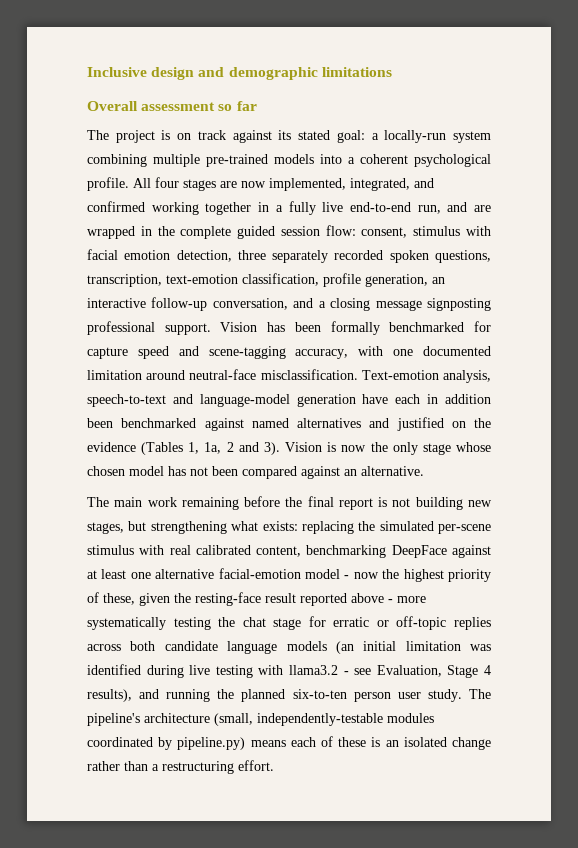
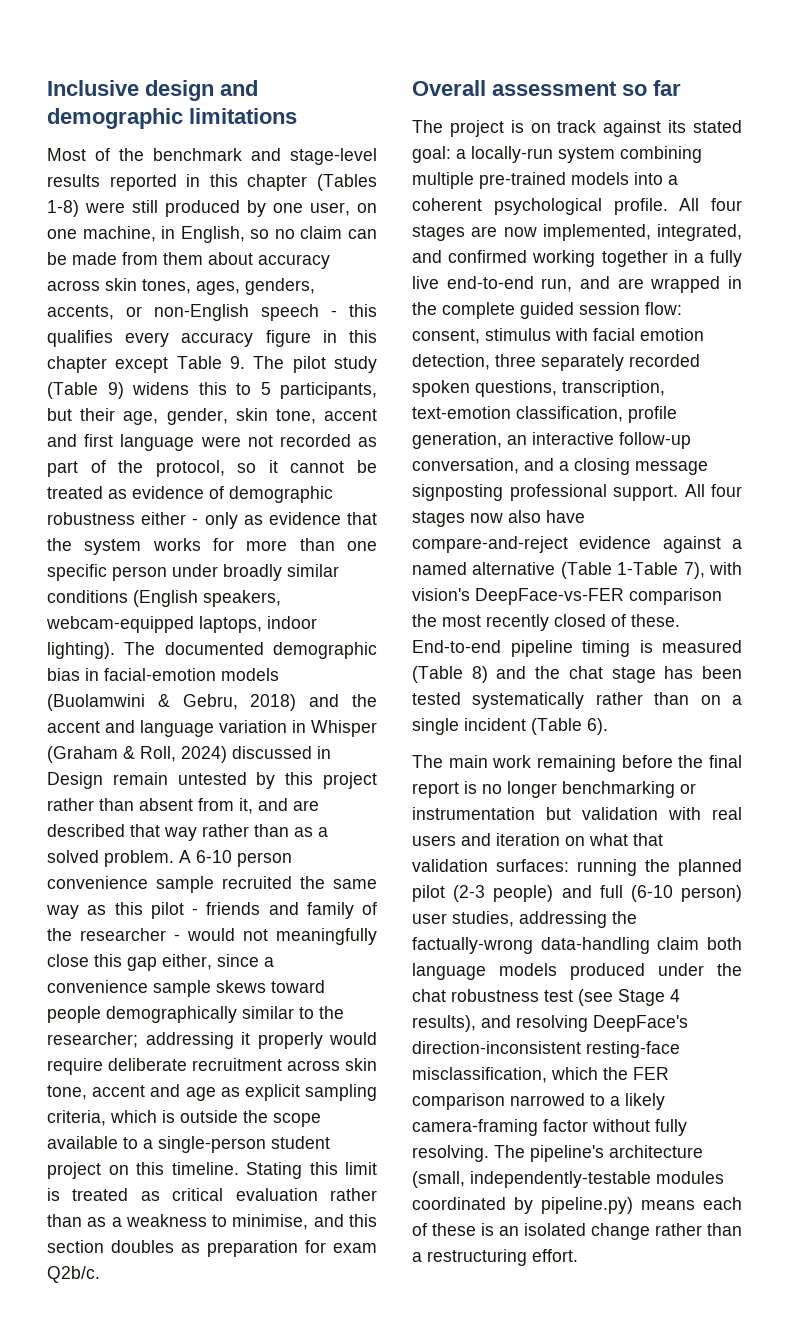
(392, 72) none -> [47,148,377,165] [47,174,377,191] [47,200,377,217] [47,226,377,243] [47,252,330,269] [47,278,315,295] [47,304,377,321] [47,330,377,347] [47,356,377,373] [47,382,377,399] [47,408,377,425] [47,434,377,451] [47,460,377,477] [47,486,333,503] [47,512,377,529] [47,538,377,555] [47,564,339,581] [47,590,281,607] [46,616,317,633] [47,642,377,659] [47,668,279,681] [47,694,377,711] [47,720,377,737] [47,746,331,763] [47,772,378,789] [47,798,319,814] [47,824,328,841] [47,850,292,867] [47,876,377,893] [46,902,377,919] [47,928,377,945] [47,954,274,971] [47,980,325,997] [47,1006,344,1023] [47,1032,377,1049] [47,1058,377,1075] [47,1084,377,1101] [47,1110,321,1127] [47,1136,330,1153] [47,1162,377,1179] [47,1188,377,1201] [47,1214,377,1230] [47,1240,377,1257] [47,1266,100,1283] // Most of the benchmark and stage-level results reported in this chapter (Tables 1-8) were still produced by one user, on one machine, in English, so no claim can be made from them about accuracy across skin tones, ages, genders, accents, or non-English speech - this qualifies every accuracy figure in this chapter except Table 9. The pilot study (Table 9) widens this to 5 participants, but their age, gender, skin tone, accent and first language were not recorded as part of the protocol, so it cannot be treated as evidence of demographic robustness either - only as evidence that the system works for more than one specific person under broadly similar conditions (English speakers, webcam-equipped laptops, indoor lighting). The documented demographic bias in facial-emotion models (Buolamwini & Gebru, 2018) and the accent and language variation in Whisper (Graham & Roll, 2024) discussed in Design remain untested by this project rather than absent from it, and are described that way rather than as a solved problem. A 6-10 person convenience sample recruited the same way as this pilot - friends and family of the researcher - would not meaningfully close this gap either, since a convenience sample skews toward people demographically similar to the researcher; addressing it properly would require deliberate recruitment across skin tone, accent and age as explicit sampling criteria, which is outside the scope available to a single-person student project on this timeline. Stating this limit is treated as critical evaluation rather than as a weakness to minimise, and this section doubles as preparation for exam Q2b/c.
[220,321,492,335] [87,346,491,359] [87,369,491,383] [87,394,491,407] [87,417,491,431] [87,442,491,455] [87,466,424,479] Vision has been formally benchmarked for capture speed and scene-tagging accuracy, with one documented limitation around neutral-face misclassification. Text-emotion analysis, speech-to-text and language-model generation have each in addition been benchmarked against named alternatives and justified on the evidence (Tables 1, 1a, 2 and 3). Vision is now the only stage whose chosen model has not been compared against an alternative. -> [684,484,742,497] [412,510,585,527] [412,536,742,553] [412,562,742,579] [412,588,722,605] [412,614,680,631] [412,640,742,657] [412,666,742,683] [412,692,742,709] [412,718,608,735] All four stages now also have compare-and-reject evidence against a named alternative (Table 1-Table 7), with vision's DeepFace-vs-FER comparison the most recently closed of these. End-to-end pipeline timing is measured (Table 8) and the chat stage has been tested systematically rather than on a single incident (Table 6).
[392,497,492,510] [87,521,491,534] [87,545,491,558] [87,568,491,582] [87,592,426,606] [87,616,491,630] [87,641,491,654] [87,664,492,678] [87,689,462,702] not building new stages, but strengthening what exists: replacing the simulated per-scene stimulus with real calibrated content, benchmarking DeepFace against at least one alternative facial-emotion model - now the highest priority of these, given the resting-face result reported above - more systematically testing the chat stage for erratic or off-topic replies across both candidate language models (an initial limitation was identified during live testing with llama3.2 - see Evaluation, Stage 4 results), and running the planned six-to-ten person user study. -> [482,781,696,798] [412,807,742,820] [412,833,663,846] [412,859,742,876] [412,885,742,902] [412,911,637,928] [412,937,742,954] [412,963,742,980] [412,989,680,1006] [412,1015,688,1032] [412,1041,680,1058] [412,1067,669,1083] [412,1093,665,1110] [412,1119,687,1136] [412,1145,489,1162] no longer benchmarking or instrumentation but validation with real users and iteration on what that validation surfaces: running the planned pilot (2-3 people) and full (6-10 person) user studies, addressing the factually-wrong data-handling claim both language models produced under the chat robustness test (see Stage 4 results), and resolving DeepFace's direction-inconsistent resting-face misclassification, which the FER comparison narrowed to a likely camera-framing factor without fully resolving.

